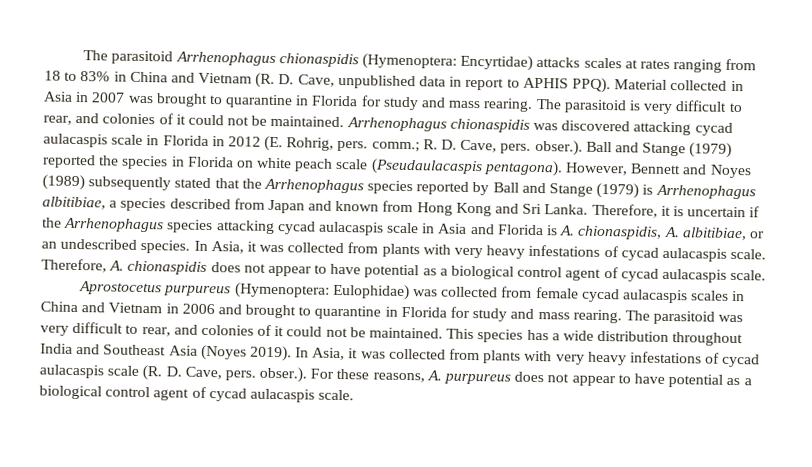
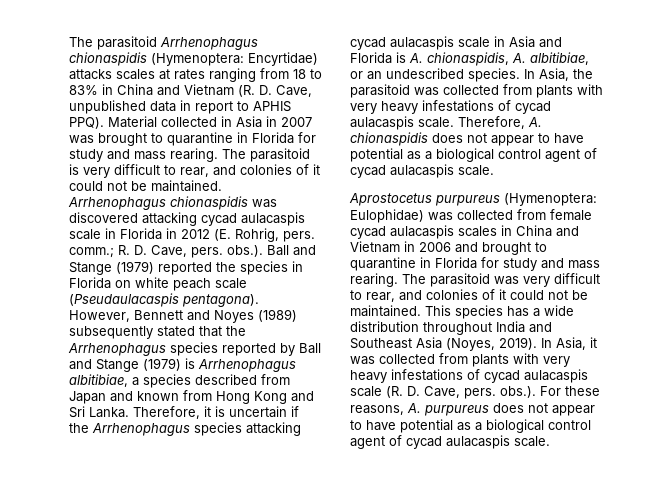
[534,139,583,156] obser.). -> [227,245,263,257] obs.).
[246,241,257,252] it -> [573,69,593,79] [350,84,410,98] the parasitoid
[200,344,247,361] (Noyes -> [446,338,495,351] (Noyes,
[259,366,308,383] obser.). -> [500,386,536,398] obs.).

